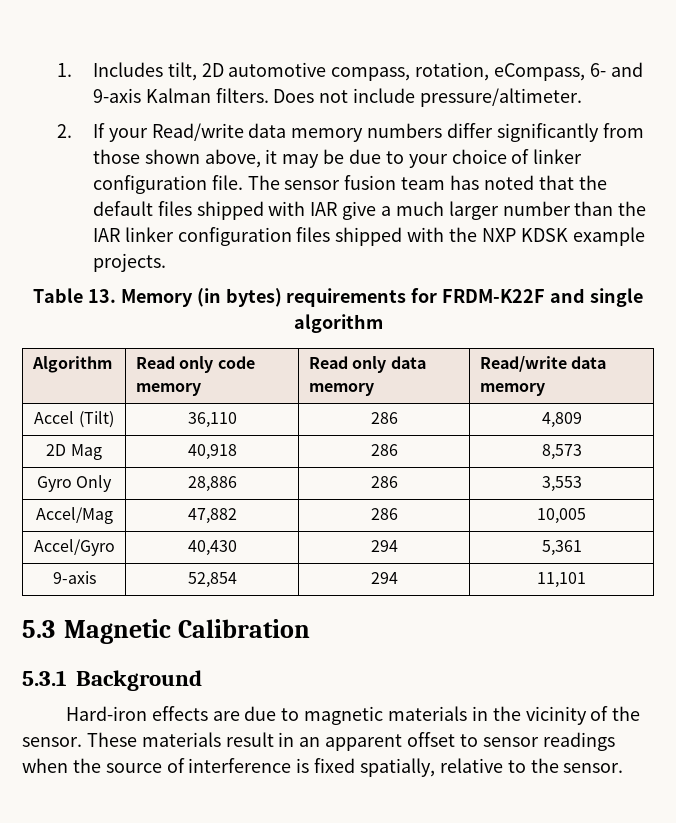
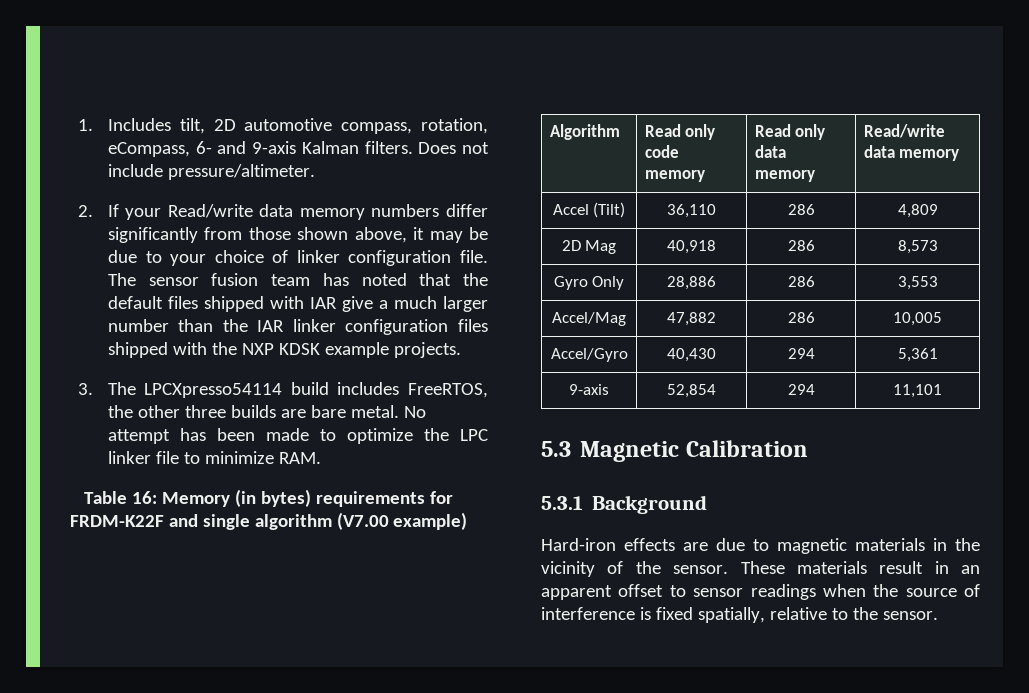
(166, 262) none -> [78,382,488,398] [107,405,426,418] [107,428,489,444] [107,451,321,464] // 3. The LPCXpresso54114 build includes FreeRTOS, the other three builds are bare metal. No attempt has been made to optimize the LPC linker file to minimize RAM.
[87,289,116,303] 13. -> [132,491,158,504] 16:
(383, 323) none -> [336,512,468,530] (V7.00 example)

